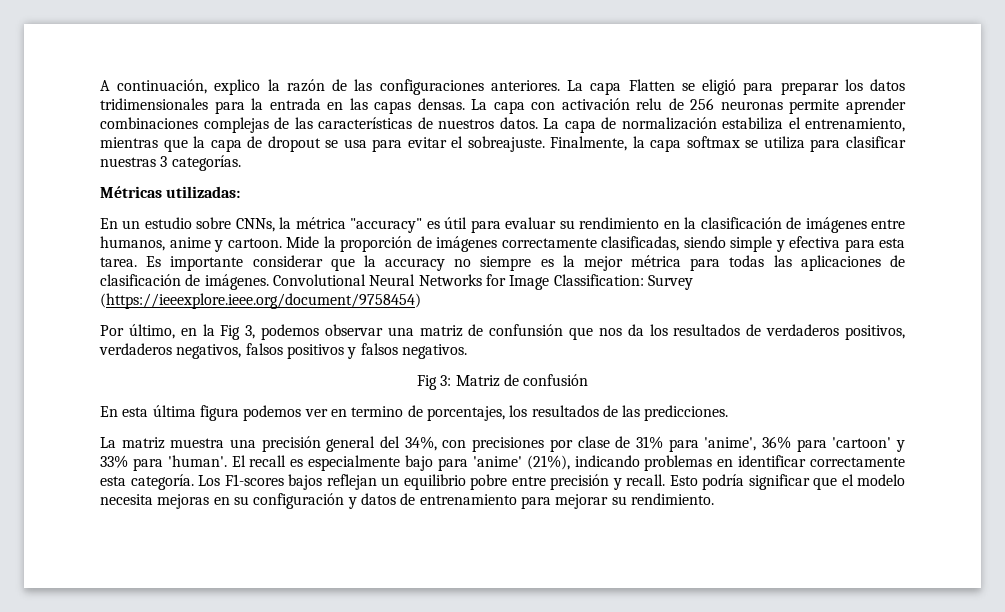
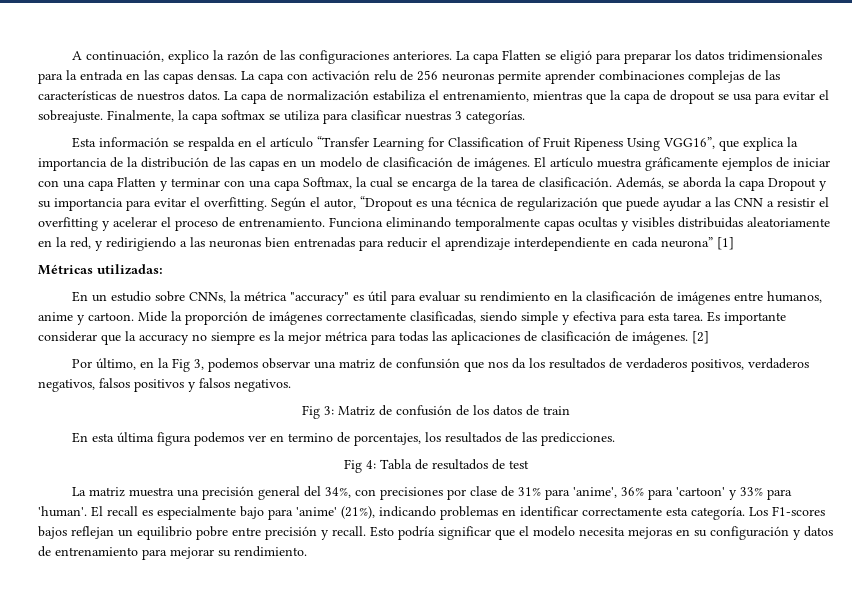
(241, 163) none -> [71,136,798,151] [38,157,830,171] [38,177,827,191] [38,196,829,211] [38,217,830,231] [38,237,734,251] // Esta información se respalda en el artículo “Transfer Learning for Classification of Fruit Ripeness Using VGG16”, que explica la importancia de la distribución de las capas en un modelo de clasificación de imágenes. El artículo muestra gráficamente ejemplos de iniciar con una capa Flatten y terminar con una capa Softmax, la cual se encarga de la tarea de clasificación. Además, se aborda la capa Dropout y su importancia para evitar el overfitting. Según el autor, “Dropout es una técnica de regularización que puede ayudar a las CNN a resistir el overfitting y acelerar el proceso de entrenamiento. Funciona eliminando temporalmente capas ocultas y visibles distribuidas aleatoriamente en la red, y redirigiendo a las neuronas bien entrenadas para reducir el aprendizaje interdependiente en cada neurona” [1]
[272,274,693,290] [100,293,421,309] Convolutional Neural Networks for Image Classification: Survey (https://ieeexplore.ieee.org/document/9758454) -> [692,331,709,344] [2]
(589, 380) none -> [455,405,570,416] de los datos de train
(729, 413) none -> [343,459,529,473] // Fig 4: Tabla de resultados de test

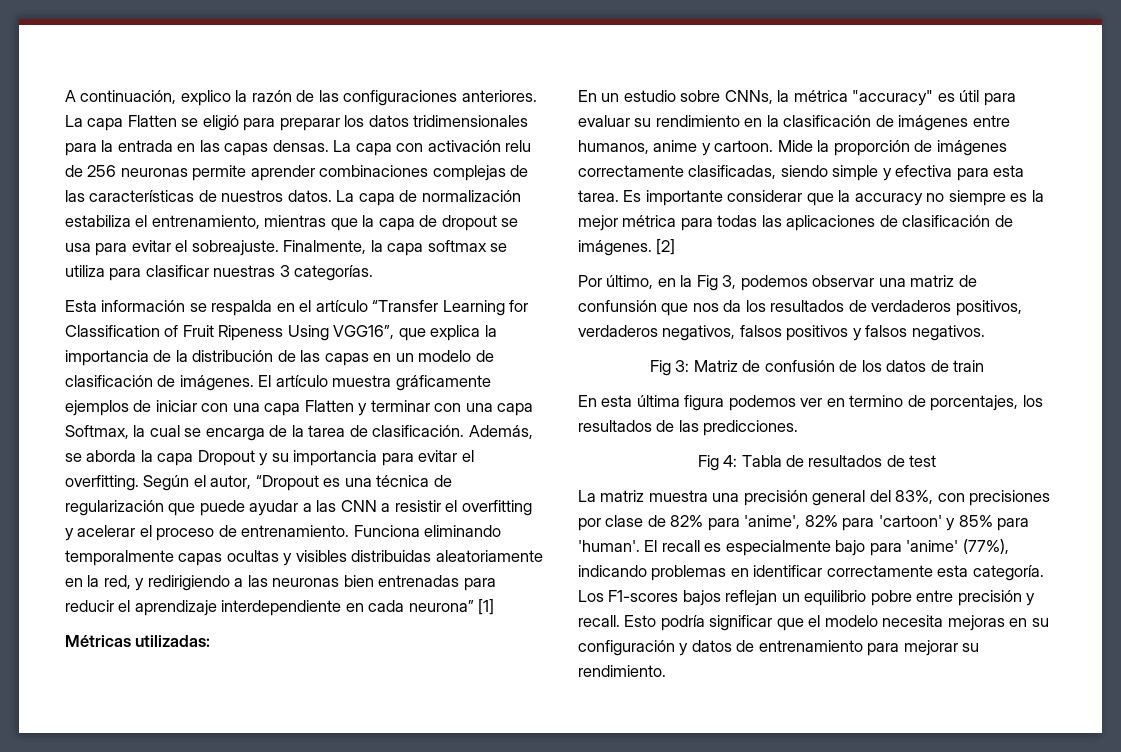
[324,487,351,498] 34%, -> [895,490,934,504] 83%,
[517,487,541,496] 31% -> [670,515,704,527] 82%
[620,487,644,496] 36% -> [804,515,838,527] 82%
[739,487,763,496] 33% -> [958,515,993,527] 85%
[341,506,375,519] (21%), -> [962,539,1009,554] (77%),

